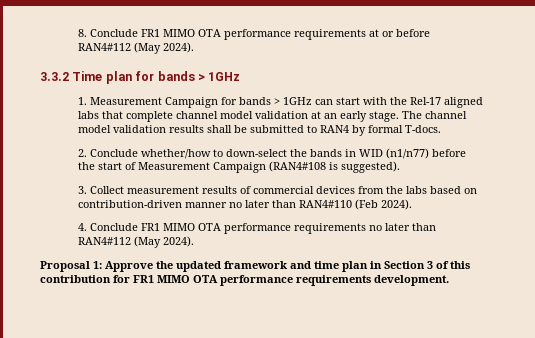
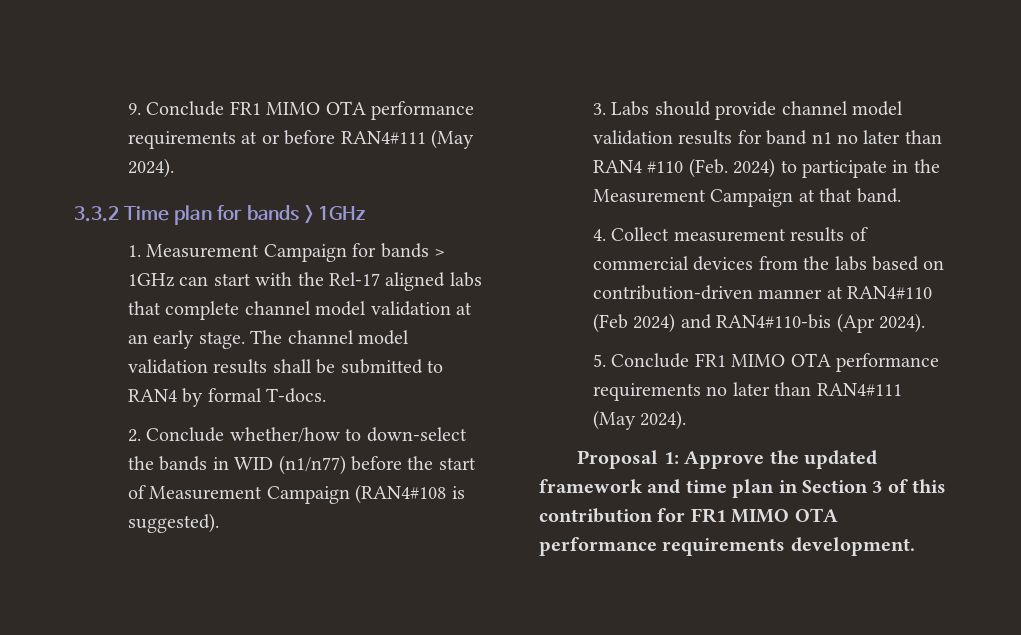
[77,29,87,37] 8. -> [128,103,142,115] 9.
[77,43,131,51] RAN4#112 -> [340,131,426,144] RAN4#111
(87, 190) none -> [611,101,904,120] [593,130,942,145] [593,158,940,178] [593,188,901,207] [593,229,607,241] Labs should provide channel model validation results for band n1 no later than RAN4 #110 (Feb. 2024) to participate in the Measurement Campaign at that band. // 4.
[228,199,412,210] [77,223,87,231] no later than RAN4#110 (Feb 2024). // 4. -> [826,286,933,299] [593,313,926,333] [593,354,607,367] at RAN4#110 (Feb 2024) and RAN4#110-bis (Apr 2024). // 5.
[77,237,131,245] RAN4#112 -> [816,383,902,396] RAN4#111

